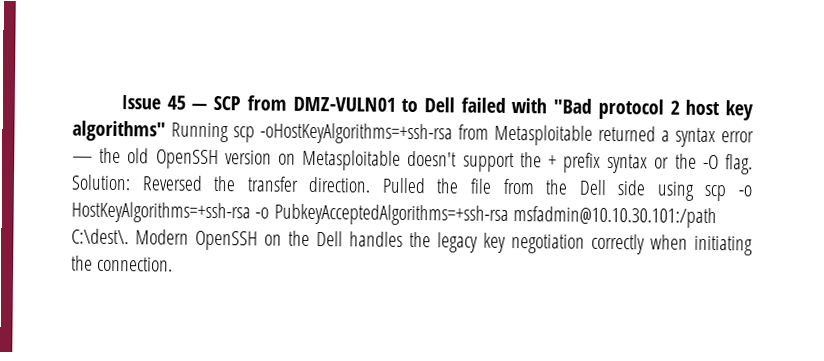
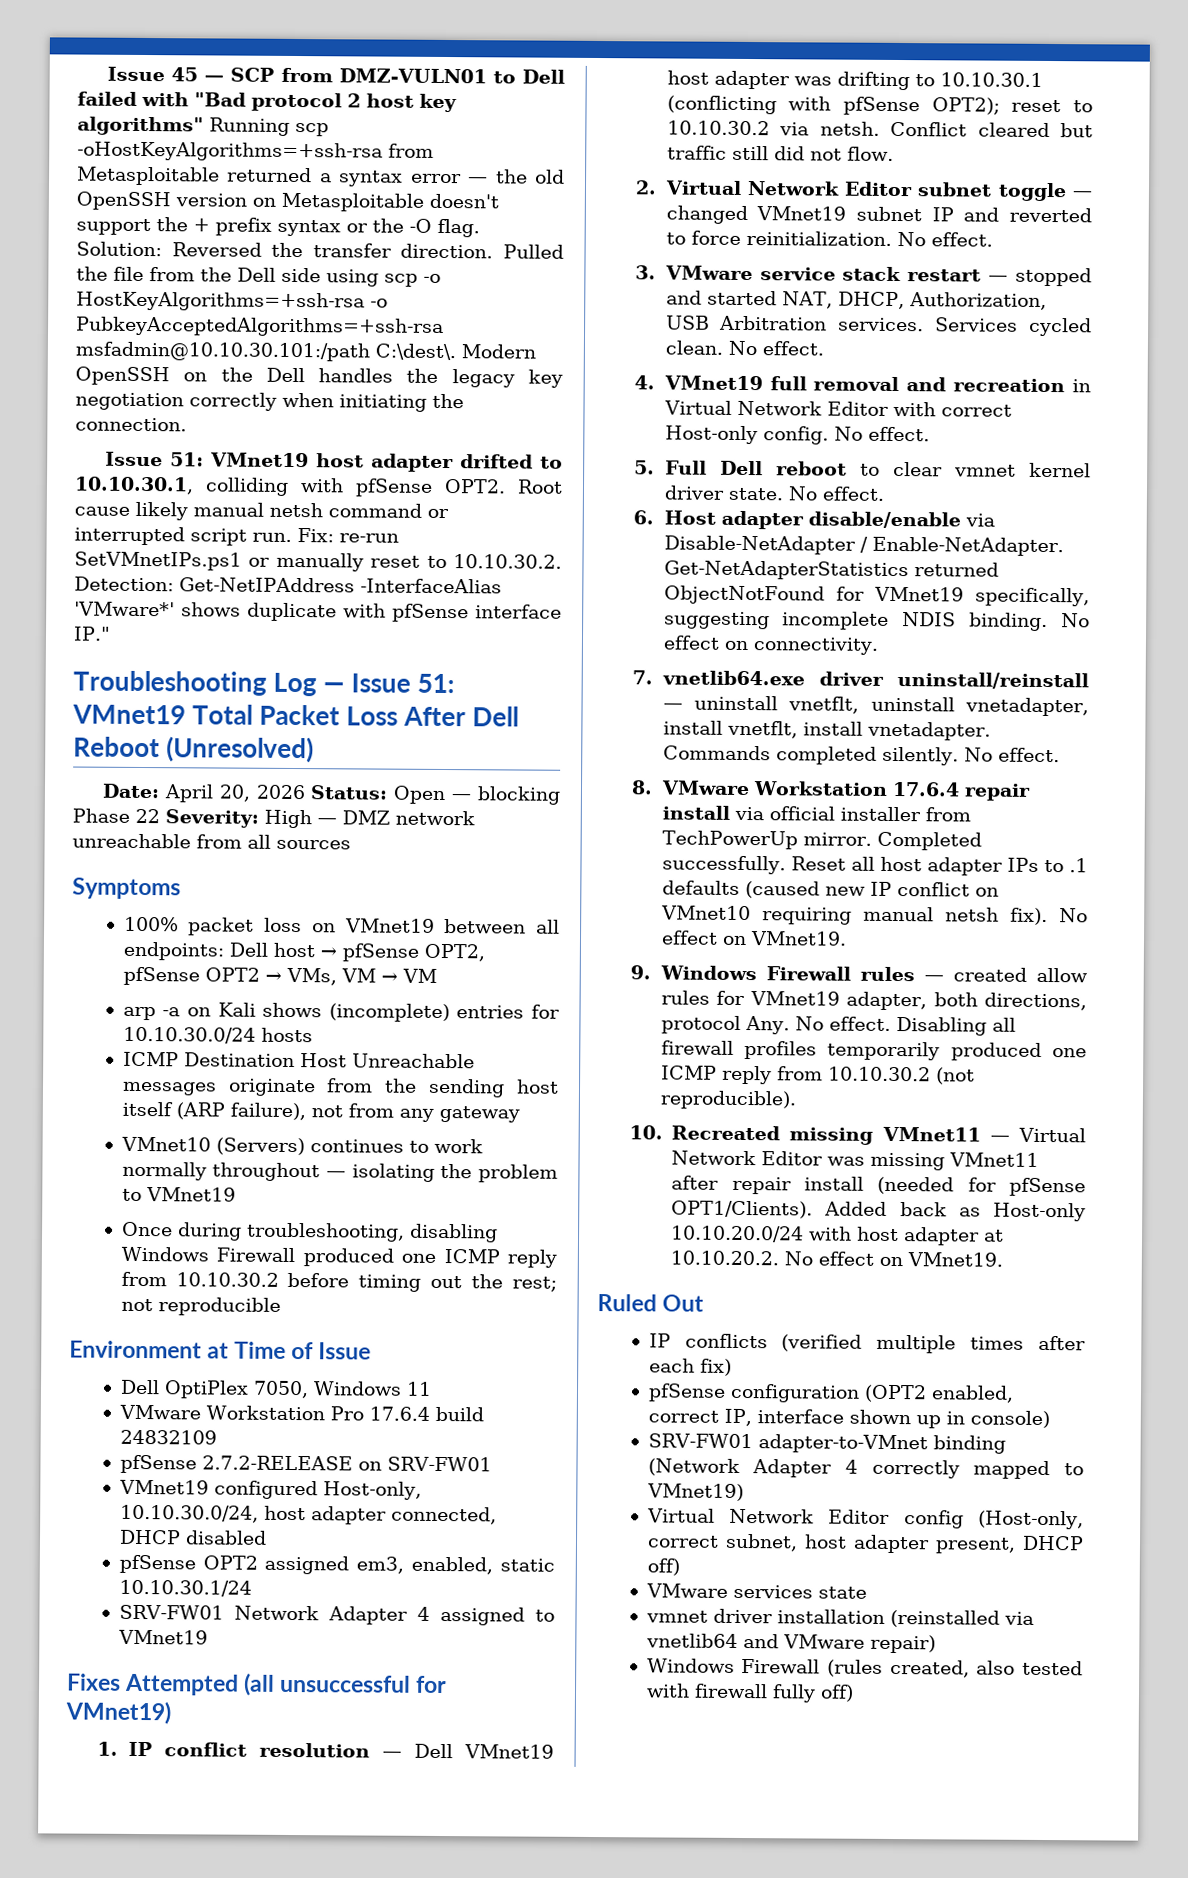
(174, 264) none -> [104,451,563,473] [74,476,563,497] [74,501,449,521] [74,526,399,546] [74,551,562,572] [74,576,502,594] [74,601,562,623] [73,626,111,641] [73,670,456,697] [72,704,520,727] [73,736,315,764] [101,783,561,805] [72,808,475,829] [72,833,351,850] [72,877,181,900] [123,916,560,936] [122,941,485,962] [122,966,437,986] [122,1002,560,1023] [122,1026,313,1044] [122,1051,475,1069] [121,1078,559,1098] [121,1101,520,1123] [120,1136,483,1156] [121,1161,558,1183] [121,1187,236,1202] [121,1221,498,1243] [120,1246,557,1268] [120,1271,557,1292] [120,1297,281,1316] [69,1340,372,1360] [119,1379,432,1399] [118,1404,484,1422] [119,1429,217,1445] [119,1454,492,1474] [118,1479,422,1500] [119,1504,497,1525] [118,1529,267,1545] [118,1554,555,1575] [118,1579,252,1597] [118,1604,555,1626] [117,1629,208,1645] [67,1672,448,1696] [65,1700,171,1725] [96,1741,554,1759] [666,70,1043,91] [666,95,1093,116] [666,120,1093,138] [666,145,894,161] [634,180,1092,202] [665,205,1092,225] [665,230,993,247] [634,265,1092,287] [665,290,1047,310] [665,315,1092,337] [664,340,824,356] [633,375,1091,393] [663,400,1012,417] [664,425,930,445] [633,460,1091,478] [663,485,885,501] [632,510,995,530] [663,535,1064,557] [663,560,999,581] [663,585,1091,607] [663,611,1090,632] [662,635,879,655] [631,670,1089,690] [662,695,1090,717] [662,720,991,741] [662,745,1060,766] [630,780,1031,801] [661,805,971,822] [661,830,982,851] [661,855,1088,876] [661,880,999,899] [660,905,1088,926] [660,930,847,946] [629,965,1088,983] [660,990,1087,1011] [660,1015,1016,1036] [660,1040,1087,1061] [660,1065,975,1085] [659,1090,796,1110] [628,1125,1086,1145] [671,1150,1040,1171] [671,1175,1086,1197] [671,1200,1086,1222] [670,1225,1005,1246] [670,1250,1004,1267] [597,1294,705,1312] [648,1333,1086,1354] [648,1358,732,1376] [647,1383,1014,1403] [647,1408,1050,1429] [647,1433,1006,1454] [647,1458,1084,1480] [646,1483,744,1502] [646,1508,1085,1530] [646,1533,1084,1554] [646,1558,680,1576] [645,1583,867,1599] [645,1608,1034,1628] [645,1633,936,1654] [646,1658,1083,1678] [645,1683,854,1703] // Issue 51: VMnet19 host adapter drifted to 10.10.30.1, colliding with pfSense OPT2. Root cause likely manual netsh command or interrupted script run. Fix: re-run SetVMnetIPs.ps1 or manually reset to 10.10.30.2. Detection: Get-NetIPAddress -InterfaceAlias 'VMware*' shows duplicate with pfSense interface IP." // Troubleshooting Log — Issue 51: VMnet19 Total Packet Loss After Dell Reboot (Unresolved) // Date: April 20, 2026 Status: Open — blocking Phase 22 Severity: High — DMZ network unreachable from all sources // Symptoms // 100% packet loss on VMnet19 between all endpoints: Dell host → pfSense OPT2, pfSense OPT2 → VMs, VM → VM // arp -a on Kali shows (incomplete) entries for 10.10.30.0/24 hosts // ICMP Destination Host Unreachable messages originate from the sending host itself (ARP failure), not from any gateway // VMnet10 (Servers) continues to work normally throughout — isolating the problem to VMnet19 // Once during troubleshooting, disabling Windows Firewall produced one ICMP reply from 10.10.30.2 before timing out the rest; not reproducible // Environment at Time of Issue // Dell OptiPlex 7050, Windows 11 // VMware Workstation Pro 17.6.4 build 24832109 // pfSense 2.7.2-RELEASE on SRV-FW01 // VMnet19 configured Host-only, 10.10.30.0/24, host adapter connected, DHCP disabled // pfSense OPT2 assigned em3, enabled, static 10.10.30.1/24 // SRV-FW01 Network Adapter 4 assigned to VMnet19 // Fixes Attempted (all unsuccessful for VMnet19) // 1. IP conflict resolution — Dell VMnet19 host adapter was drifting to 10.10.30.1 (conflicting with pfSense OPT2); reset to 10.10.30.2 via netsh. Conflict cleared but traffic still did not flow. // 2. Virtual Network Editor subnet toggle — changed VMnet19 subnet IP and reverted to force reinitialization. No effect. // 3. VMware service stack restart — stopped and started NAT, DHCP, Authorization, USB Arbitration services. Services cycled clean. No effect. // 4. VMnet19 full removal and recreation in Virtual Network Editor with correct Host-only config. No effect. // 5. Full Dell reboot to clear vmnet kernel driver state. No effect. // 6. Host adapter disable/enable via Disable-NetAdapter / Enable-NetAdapter. Get-NetAdapterStatistics returned ObjectNotFound for VMnet19 specifically, suggesting incomplete NDIS binding. No effect on connectivity. // 7. vnetlib64.exe driver uninstall/reinstall — uninstall vnetflt, uninstall vnetadapter, install vnetflt, install vnetadapter. Commands completed silently. No effect. // 8. VMware Workstation 17.6.4 repair install via official installer from TechPowerUp mirror. Completed successfully. Reset all host adapter IPs to .1 defaults (caused new IP conflict on VMnet10 requiring manual netsh fix). No effect on VMnet19. // 9. Windows Firewall rules — created allow rules for VMnet19 adapter, both directions, protocol Any. No effect. Disabling all firewall profiles temporarily produced one ICMP reply from 10.10.30.2 (not reproducible). // 10. Recreated missing VMnet11 — Virtual Network Editor was missing VMnet11 after repair install (needed for pfSense OPT1/Clients). Added back as Host-only 10.10.20.0/24 with host adapter at 10.10.20.2. No effect on VMnet19. // Ruled Out // IP conflicts (verified multiple times after each fix) // pfSense configuration (OPT2 enabled, correct IP, interface shown up in console) // SRV-FW01 adapter-to-VMnet binding (Network Adapter 4 correctly mapped to VMnet19) // Virtual Network Editor config (Host-only, correct subnet, host adapter present, DHCP off) // VMware services state // vmnet driver installation (reinstalled via vnetlib64 and VMware repair) // Windows Firewall (rules created, also tested with firewall fully off)

